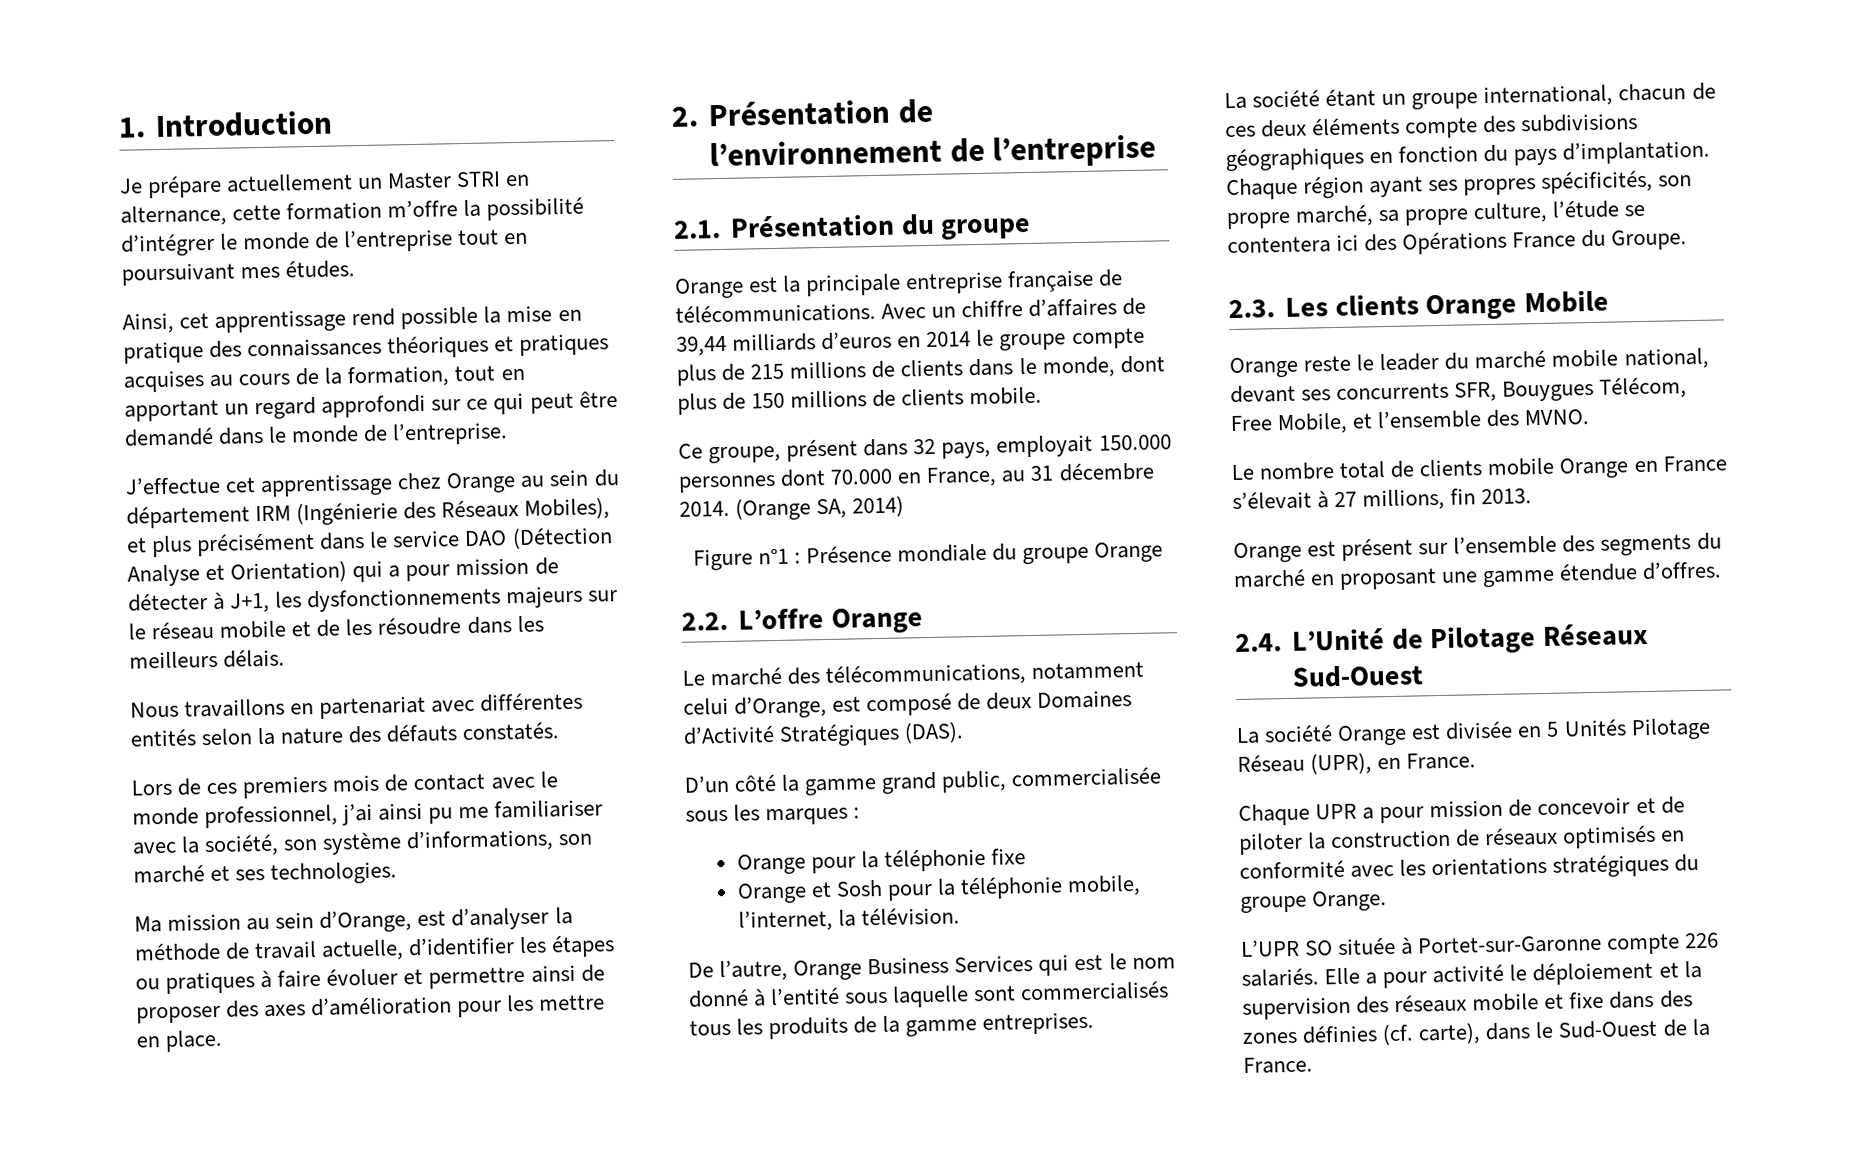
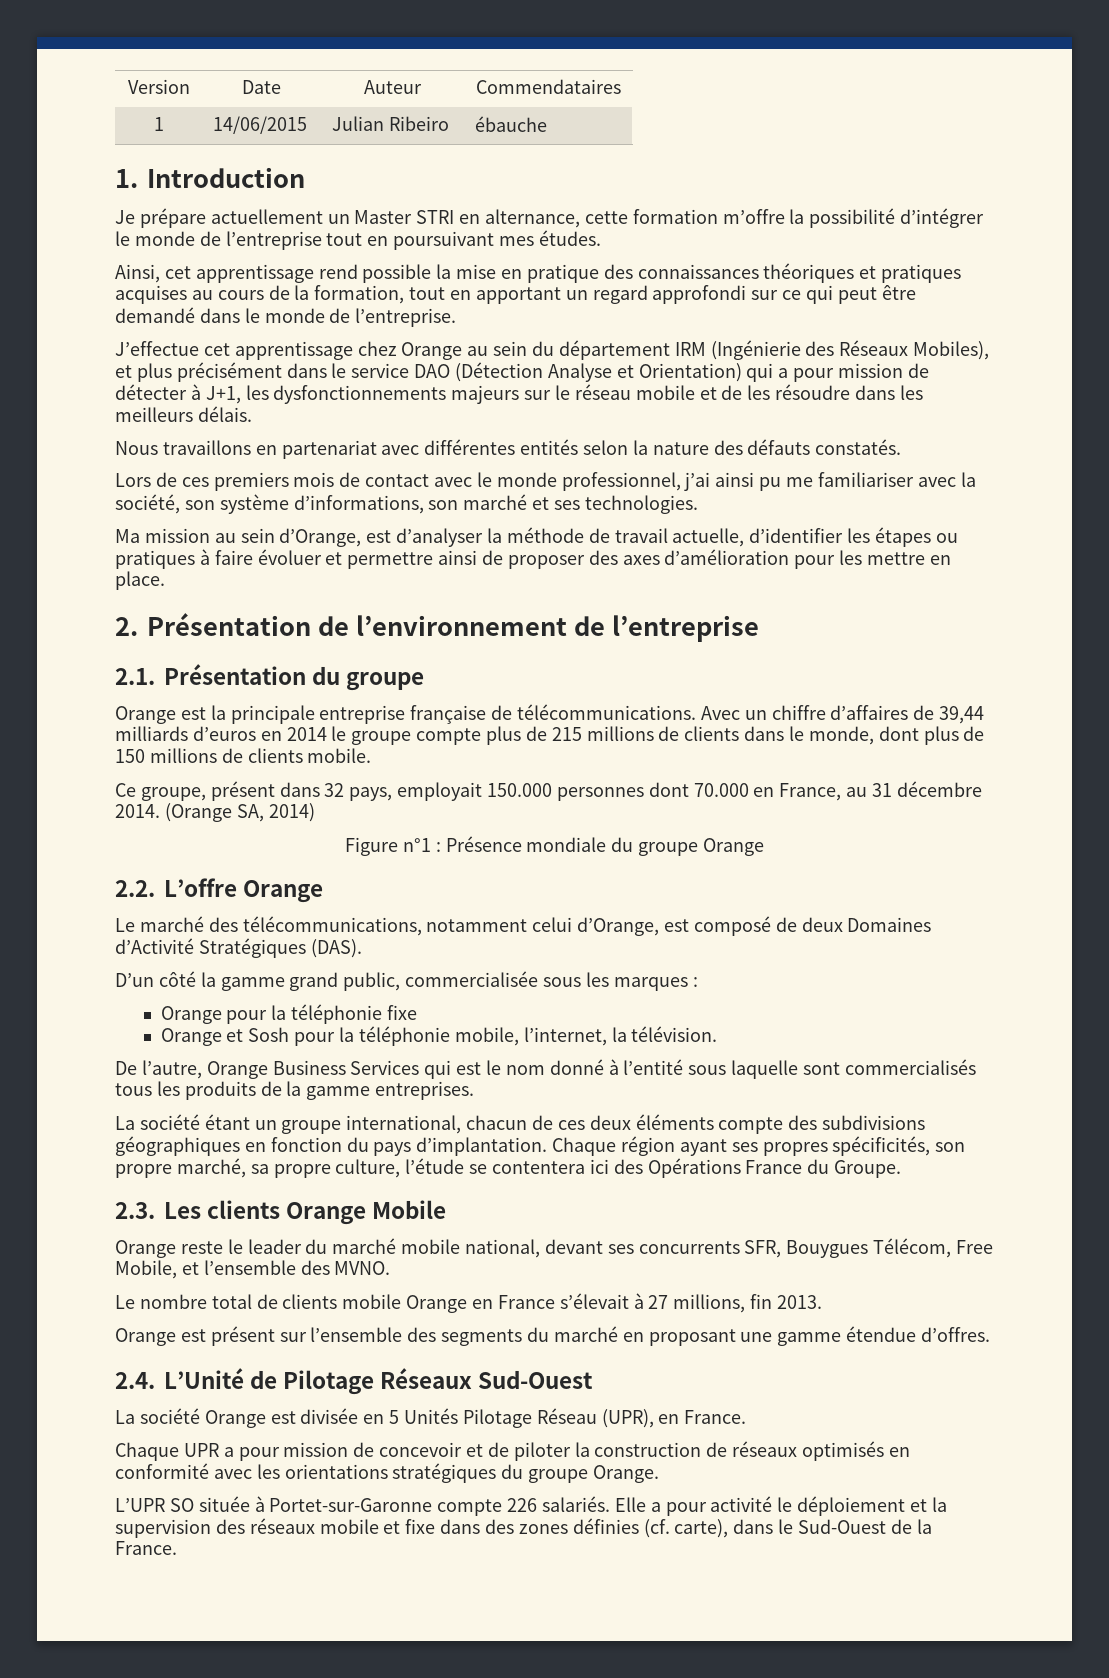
(118, 127) none -> [127,79,190,94] [241,80,281,94] [363,80,422,94] [475,79,621,94] [153,117,164,131] [212,116,307,134] [331,116,449,131] [474,116,547,132] Version | Date | Auteur | Commendataires // 1 | 14/06/2015 | Julian Ribeiro | ébauche //

